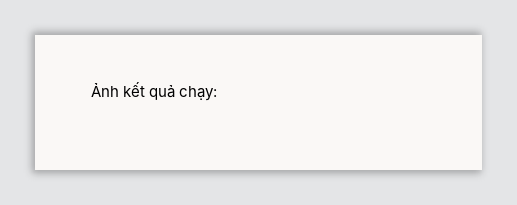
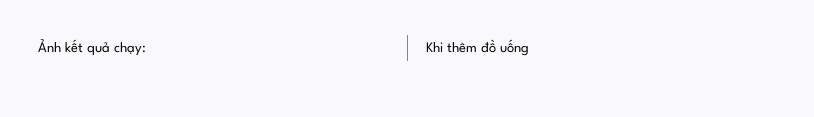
(218, 93) none -> [426,39,529,56] // Khi thêm đồ uống

